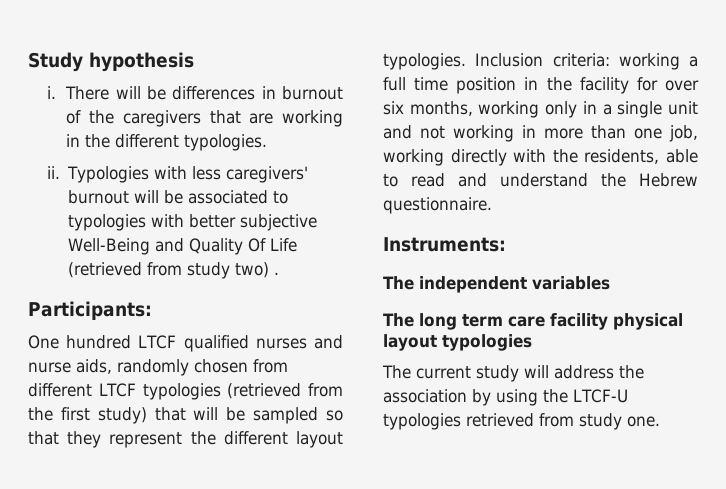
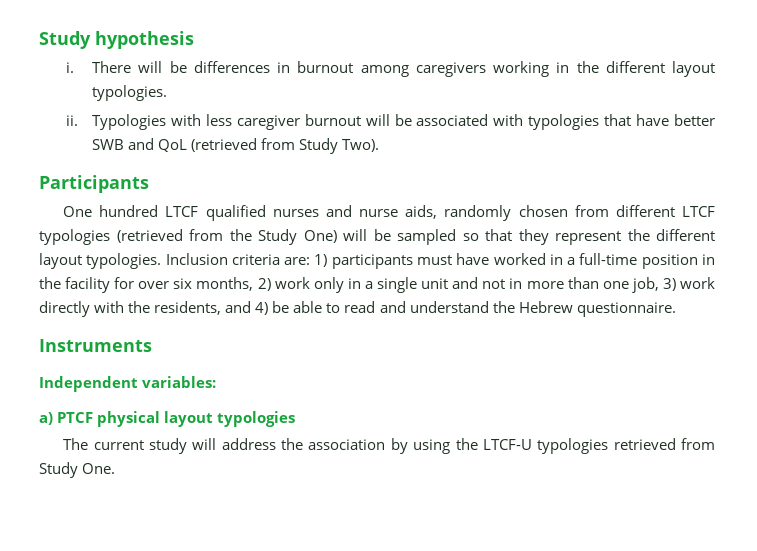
[66,110,274,127] of the caregivers that are -> [360,62,486,77] among caregivers
(180, 141) none -> [671,61,715,77] layout
[226,166,309,183] caregivers' -> [236,115,300,130] caregiver
[273,191,289,204] [68,214,318,231] [68,238,298,255] [68,262,280,279] [28,301,152,320] to typologies with better subjective Well-Being and Quality Of Life (retrieved from study two) . // Participants: -> [493,114,716,130] [92,138,380,154] [39,175,149,193] with typologies that have better SWB and QoL (retrieved from Study Two). // Participants
[60,407,186,424] first study) that -> [258,229,337,245] Study One)
[552,53,698,70] [383,77,449,91] criteria: working a full time -> [231,253,638,269] criteria are: 1) participants must have worked in a full-time
[478,101,540,118] working -> [257,277,310,291] 2) work
[453,125,514,142] working -> (506, 284) none
[383,149,444,166] working -> [662,277,715,291] 3) work
(660, 156) none -> [225,301,290,315] and 4) be
[383,237,506,252] [383,276,610,293] [383,313,608,330] Instruments: // The independent variables // The long term care facility -> [39,339,152,352] [39,376,217,392] [39,412,94,425] Instruments // Independent variables: // a) PTCF
[579,413,660,430] study one. -> [39,462,116,478] Study One.

